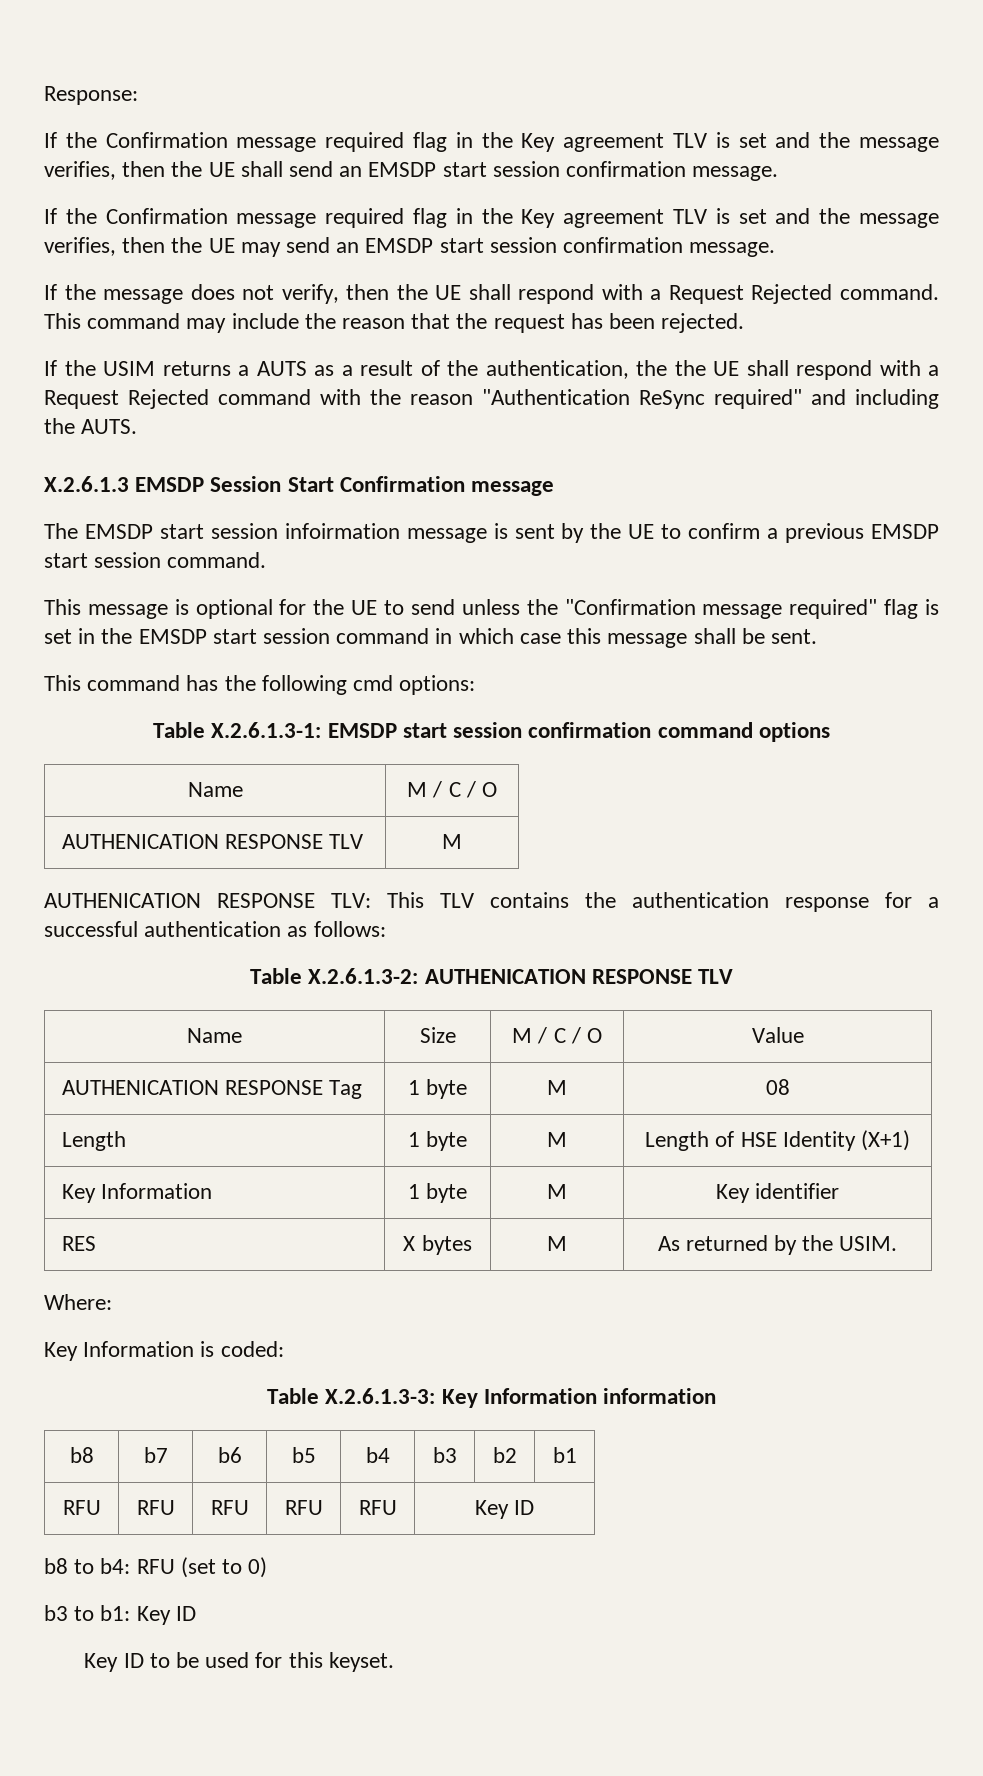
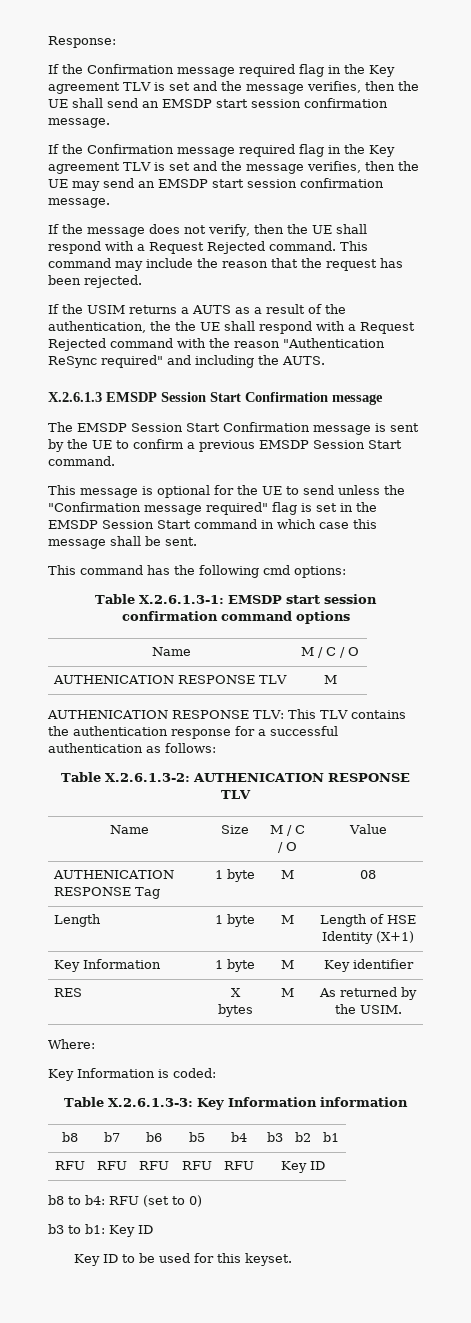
[159,523,400,539] start session infoirmation -> [131,422,310,432] Session Start Confirmation
[44,552,162,568] start session -> [313,440,402,449] Session Start
[212,628,331,644] start session -> [102,520,191,529] Session Start

